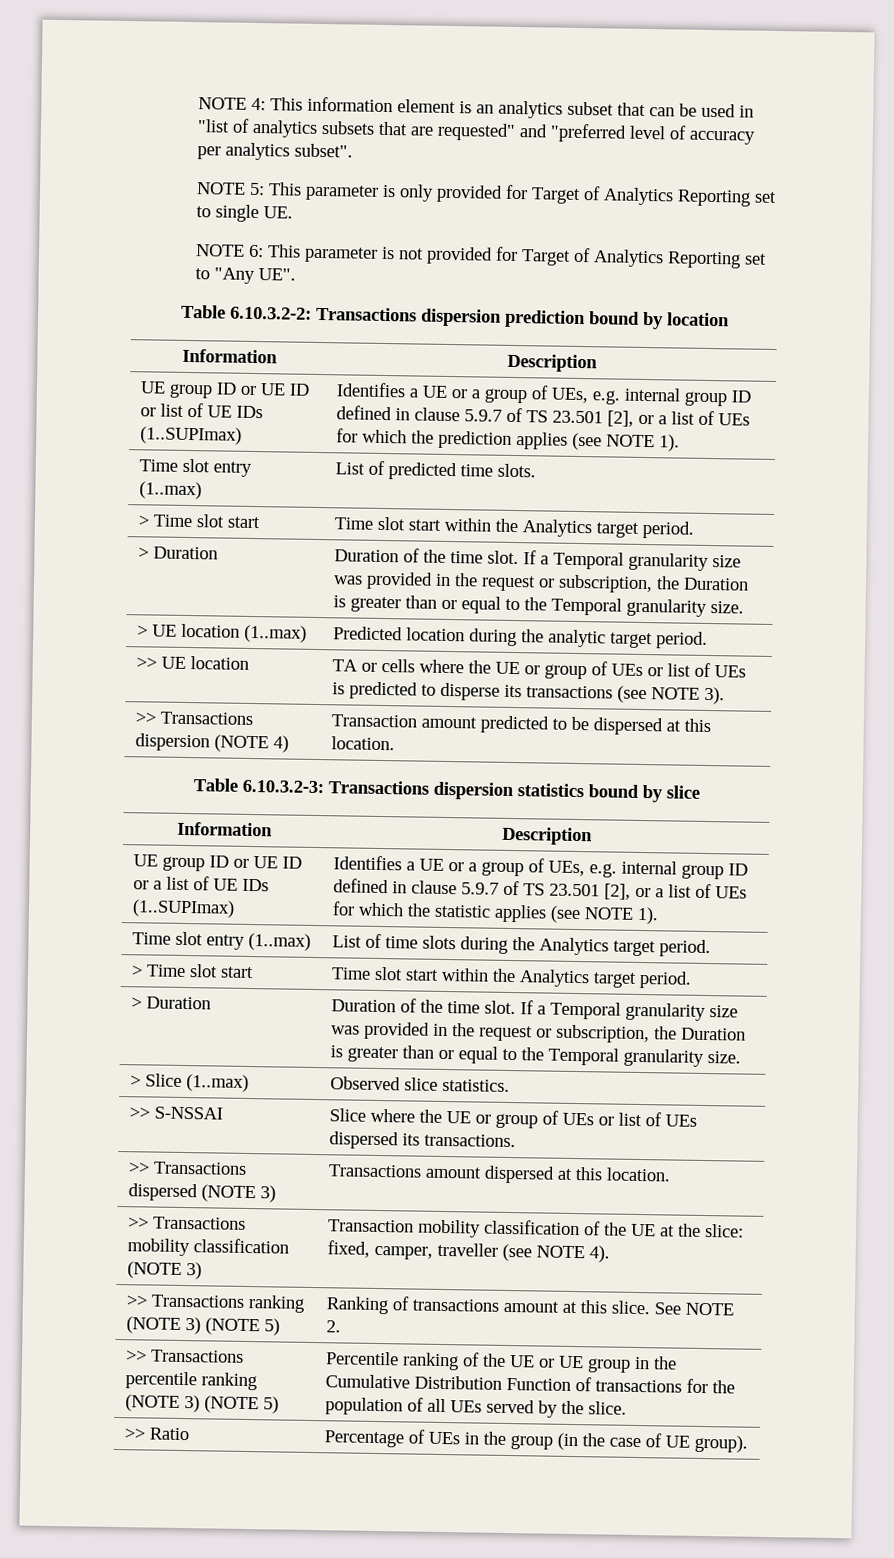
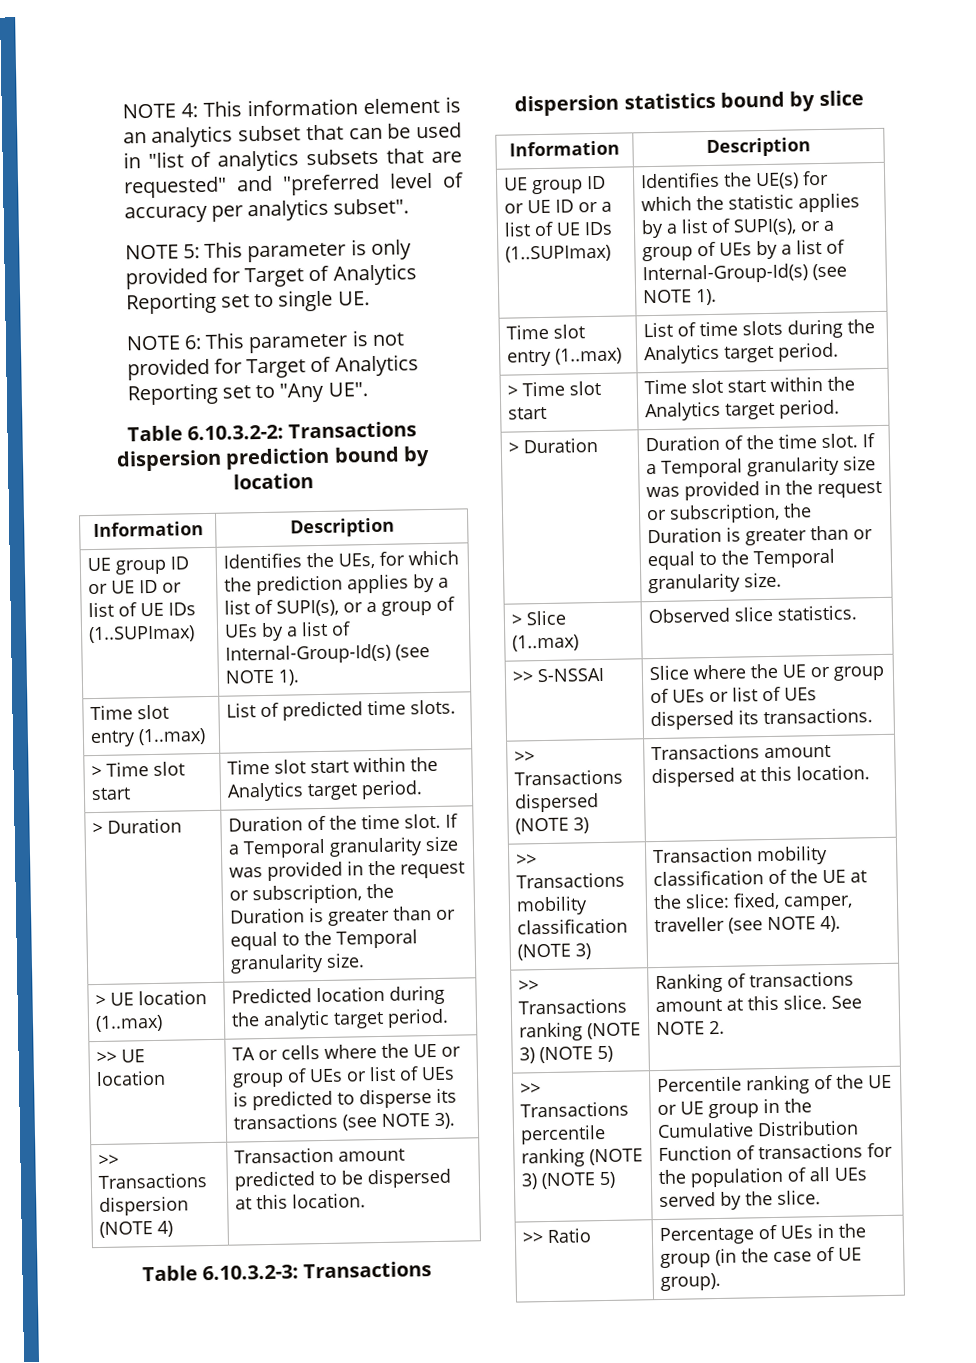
[408,385,752,407] [335,405,750,427] a UE or a group of UEs, e.g. internal group ID defined in clause 5.9.7 of TS 23.501 [2], or a list of UEs -> [306,552,376,569] the UEs,
(568, 441) none -> [413,573,450,593] [224,596,456,617] [224,621,352,642] [225,643,392,665] by a list of SUPI(s), or a group of UEs by a list of Internal-Group-Id(s)
[405,858,748,880] [332,878,747,900] a UE or a group of UEs, e.g. internal group ID defined in clause 5.9.7 of TS 23.501 [2], or a list of UEs -> [723,172,800,190] the UE(s)
(547, 913) none -> [641,218,836,239] [642,239,846,262] [642,263,809,285] by a list of SUPI(s), or a group of UEs by a list of Internal-Group-Id(s)

